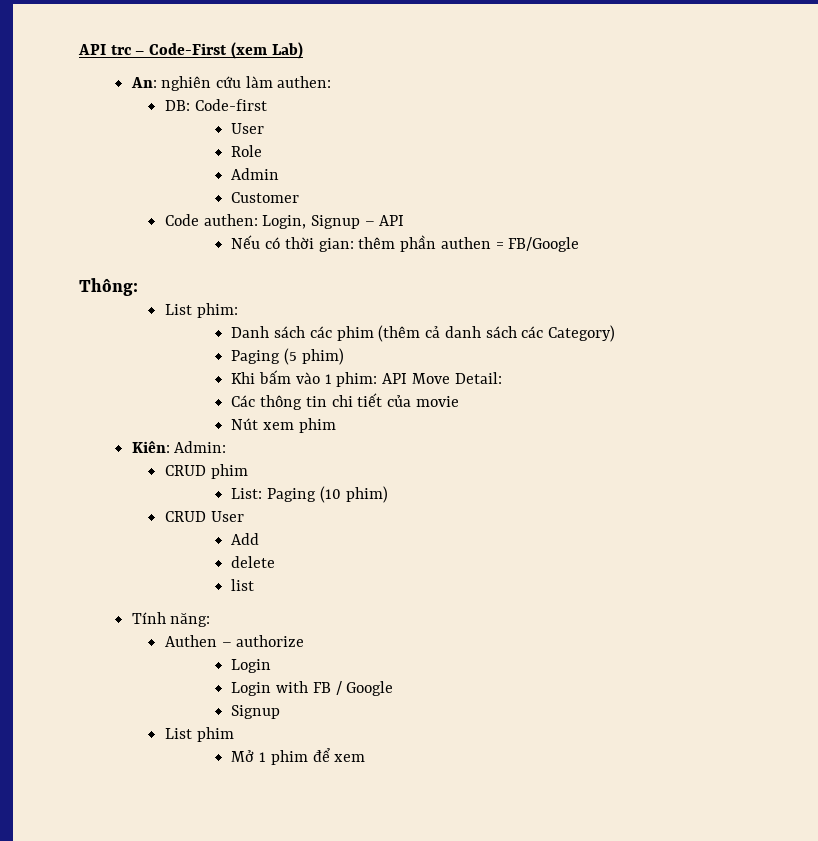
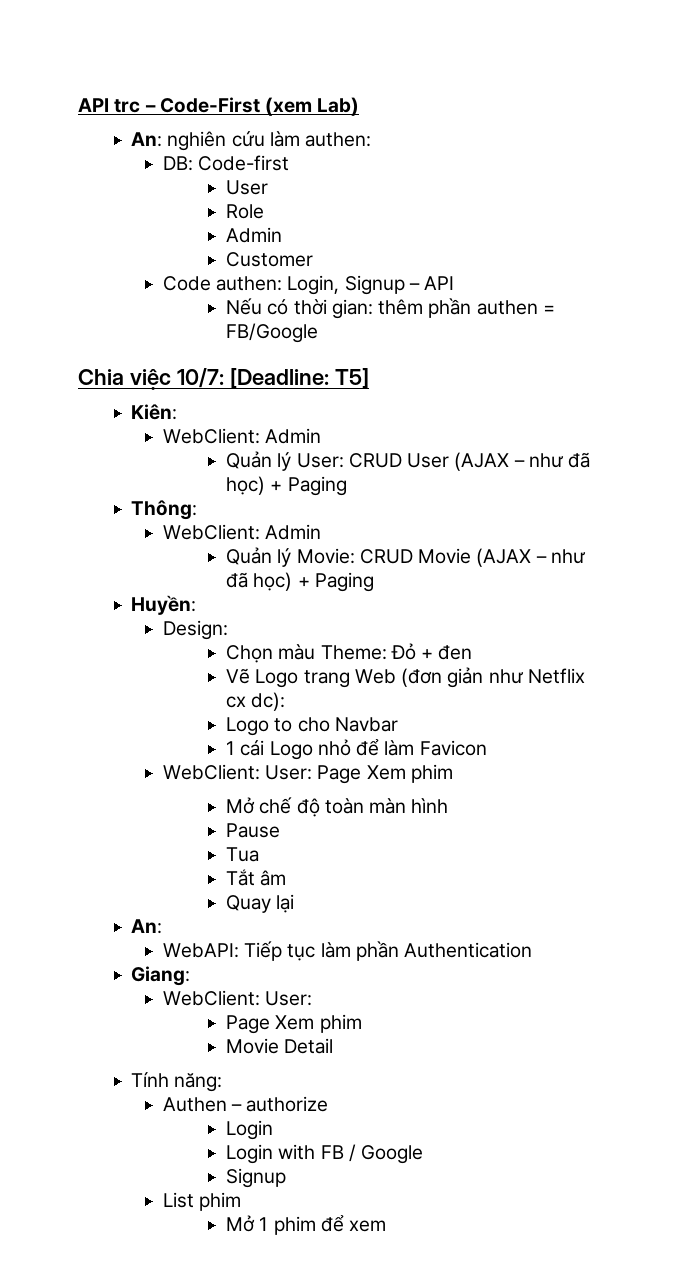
[79,278,138,296] [164,303,238,318] [231,325,615,342] [231,348,344,365] [231,370,502,387] [231,393,459,410] [231,418,336,433] [131,441,227,453] [164,464,248,479] [231,486,388,503] [164,511,244,522] [231,533,260,545] [231,556,276,568] [231,579,255,591] Thông: // List phim: // Danh sách các phim (thêm cả danh sách các Category) // Paging (5 phim) // Khi bấm vào 1 phim: API Move Detail: // Các thông tin chi tiết của movie // Nút xem phim // Kiên: Admin: // CRUD phim // List: Paging (10 phim) // CRUD User // Add // delete // list -> [78,368,369,390] [131,404,178,420] [162,428,321,444] [225,451,591,471] [225,476,347,496] [131,500,198,520] [162,524,321,540] [225,547,586,567] [225,572,374,592] [131,595,197,615] [162,620,228,640] [225,643,473,663] [225,667,585,688] [225,692,286,711] [225,717,398,736] [225,739,487,760] [162,764,453,784] [225,797,449,817] [225,823,280,838] [225,847,259,862] [225,869,287,886] [225,894,295,913] [131,919,163,934] [162,941,533,961] [131,966,191,986] [162,990,312,1006] [225,1014,362,1034] [225,1038,334,1054] Chia việc 10/7: [Deadline: T5] // Kiên: // WebClient: Admin // Quản lý User: CRUD User (AJAX – như đã học) + Paging // Thông: // WebClient: Admin // Quản lý Movie: CRUD Movie (AJAX – như đã học) + Paging // Huyền: // Design: // Chọn màu Theme: Đỏ + đen // Vẽ Logo trang Web (đơn giản như Netflix cx dc): // Logo to cho Navbar // 1 cái Logo nhỏ để làm Favicon // WebClient: User: Page Xem phim // Mở chế độ toàn màn hình // Pause // Tua // Tắt âm // Quay lại // An: // WebAPI: Tiếp tục làm phần Authentication // Giang: // WebClient: User: // Page Xem phim // Movie Detail

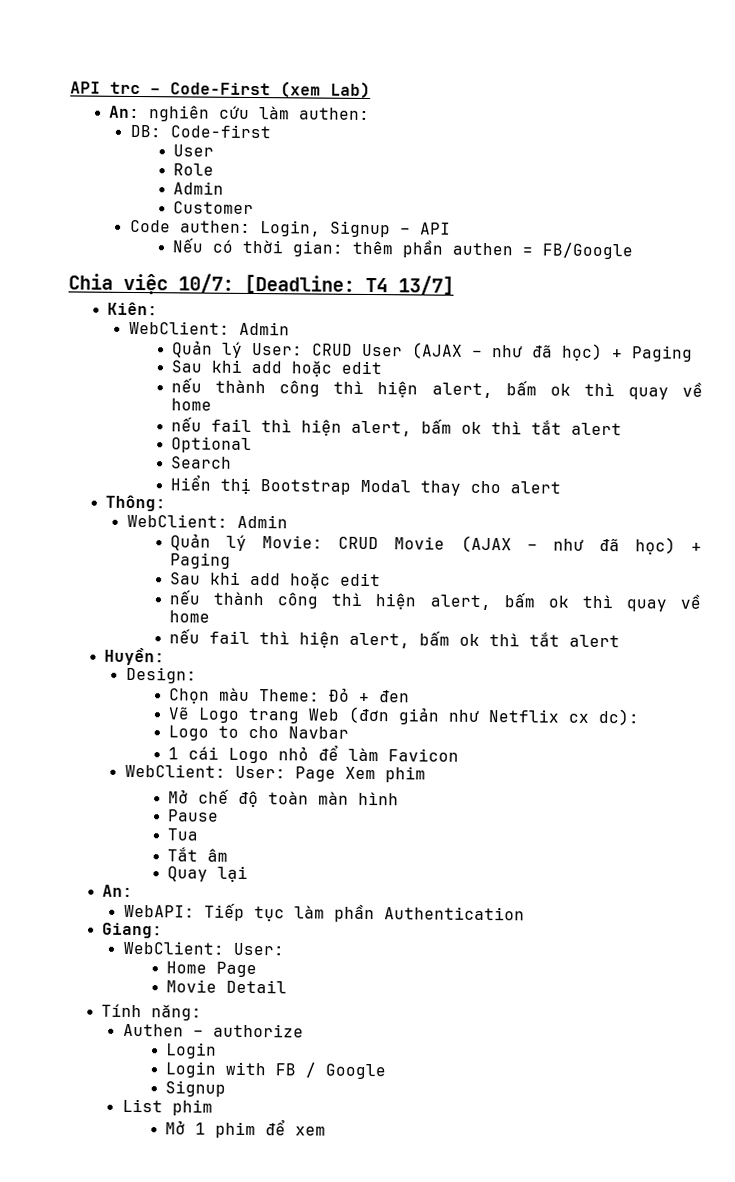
[334,368,369,389] T5] -> [365,275,454,295] T4 13/7]
(347, 486) none -> [171,359,383,377] [171,378,703,400] [171,398,213,411] [171,417,623,437] [171,436,253,454] [171,456,233,469] [170,474,562,496] // Sau khi add hoặc edit // nếu thành công thì hiện alert, bấm ok thì quay về home // nếu fail thì hiện alert, bấm ok thì tắt alert // Optional // Search // Hiển thị Bootstrap Modal thay cho alert
(374, 582) none -> [170,571,382,589] [169,590,701,612] [169,610,211,623] [169,629,621,649] // Sau khi add hoặc edit // nếu thành công thì hiện alert, bấm ok thì quay về home // nếu fail thì hiện alert, bấm ok thì tắt alert
[225,1014,362,1034] Page Xem phim -> [166,961,258,978] Home Page

